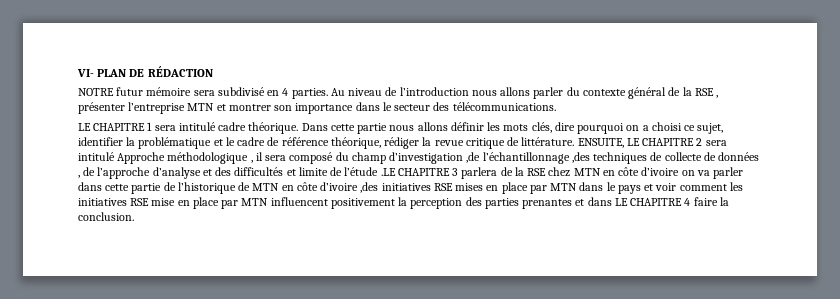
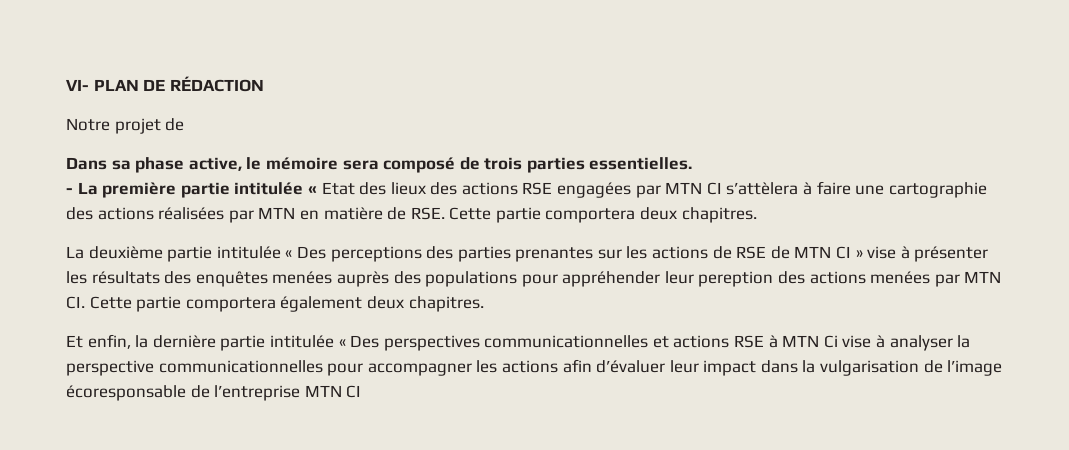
[78,87,719,99] [78,102,556,114] [78,122,724,134] [78,137,727,149] [78,152,760,164] [78,167,744,179] [78,182,743,194] [78,197,729,209] [78,212,134,221] NOTRE futur mémoire sera subdivisé en 4 parties. Au niveau de l’introduction nous allons parler du contexte général de la RSE , présenter l’entreprise MTN et montrer son importance dans le secteur des télécommunications. // LE CHAPITRE 1 sera intitulé cadre théorique. Dans cette partie nous allons définir les mots clés, dire pourquoi on a choisi ce sujet, identifier la problématique et le cadre de référence théorique, rédiger la revue critique de littérature. ENSUITE, LE CHAPITRE 2 sera intitulé Approche méthodologique , il sera composé du champ d’investigation ,de l’échantillonnage ,des techniques de collecte de données , de l’approche d’analyse et des difficultés et limite de l’étude .LE CHAPITRE 3 parlera de la RSE chez MTN en côte d’ivoire on va parler dans cette partie de l’historique de MTN en côte d’ivoire ,des initiatives RSE mises en place par MTN dans le pays et voir comment les initiatives RSE mise en place par MTN influencent positivement la perception des parties prenantes et dans LE CHAPITRE 4 faire la conclusion. -> [66,118,185,134] [66,157,693,173] [66,181,987,198] [66,207,757,223] [66,246,989,262] [66,271,1002,287] [66,296,484,312] [66,334,971,351] [66,359,1003,376] [66,385,362,401] Notre projet de // Dans sa phase active, le mémoire sera composé de trois parties essentielles. // - La première partie intitulée « Etat des lieux des actions RSE engagées par MTN CI s’attèlera à faire une cartographie des actions réalisées par MTN en matière de RSE. Cette partie comportera deux chapitres. // La deuxième partie intitulée « Des perceptions des parties prenantes sur les actions de RSE de MTN CI » vise à présenter les résultats des enquêtes menées auprès des populations pour appréhender leur pereption des actions menées par MTN CI. Cette partie comportera également deux chapitres. // Et enfin, la dernière partie intitulée « Des perspectives communicationnelles et actions RSE à MTN Ci vise à analyser la perspective communicationnelles pour accompagner les actions afin d’évaluer leur impact dans la vulgarisation de l’image écoresponsable de l’entreprise MTN CI

